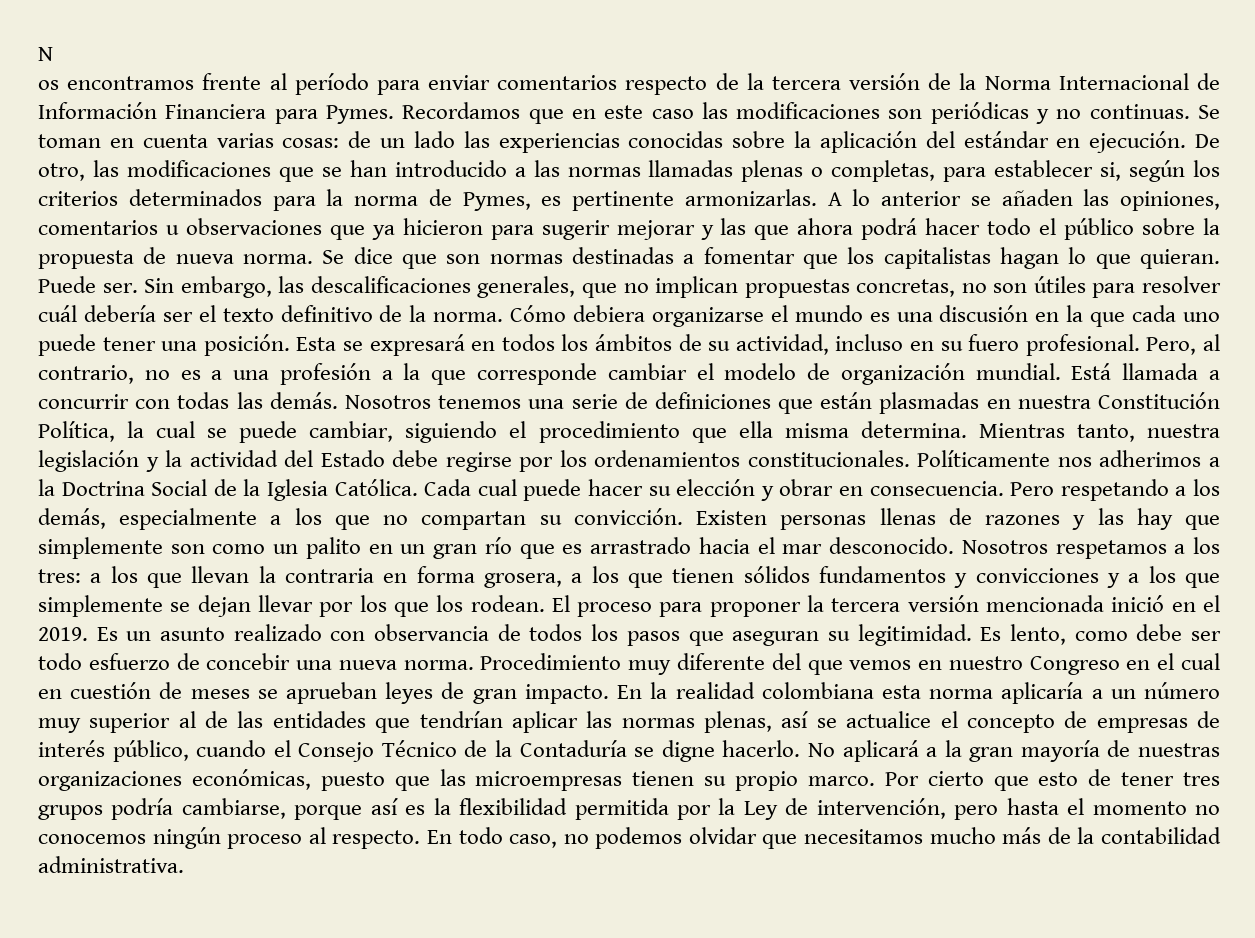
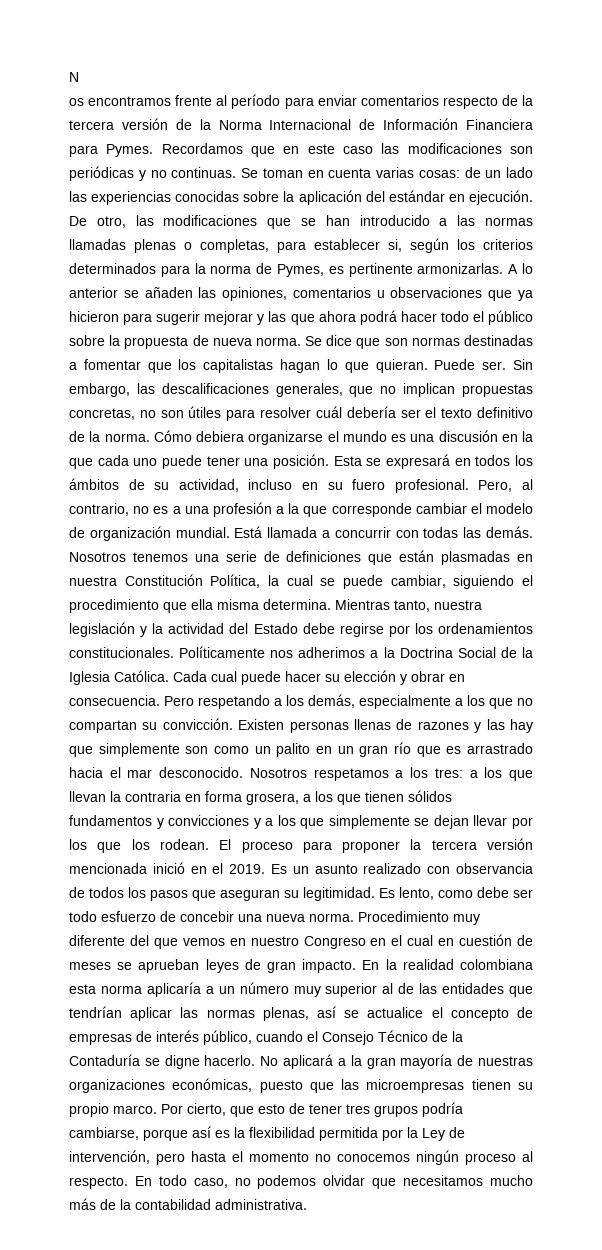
[927,771,984,786] cierto -> [187,1103,226,1116] cierto,

